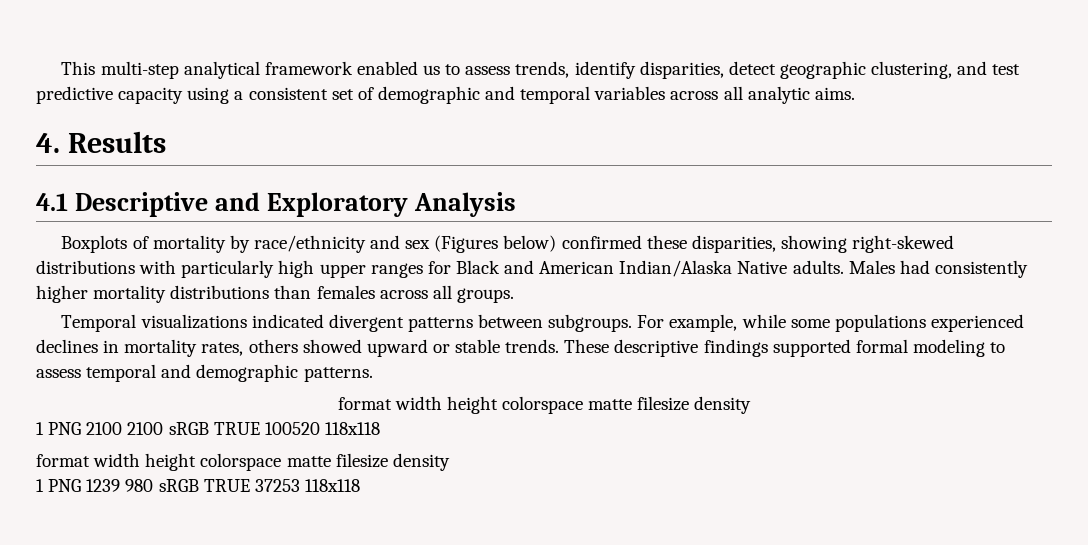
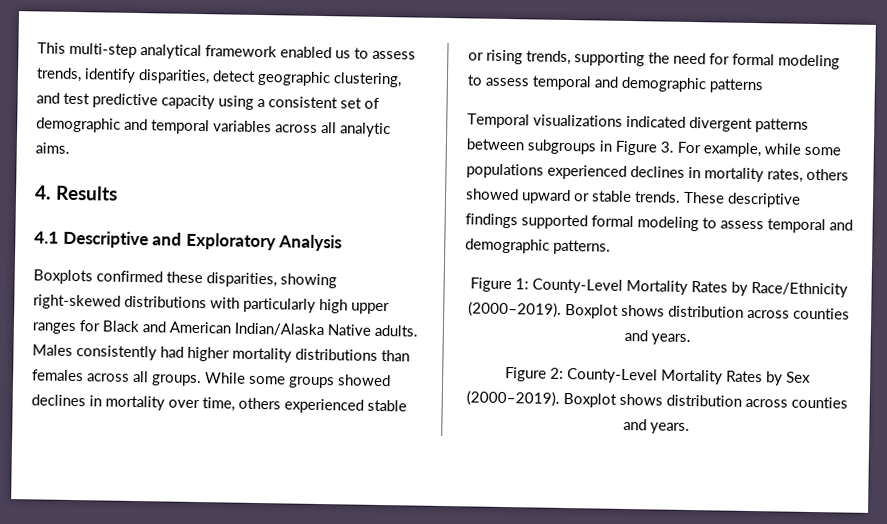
[132,235,557,253] of mortality by race/ethnicity and sex (Figures below) -> (93, 277) none
[899,260,1028,278] had consistently -> [76,345,184,361] consistently had
(514, 295) none -> [205,372,391,389] [31,394,407,414] [468,49,840,70] [467,74,764,94] While some groups showed declines in mortality over time, others experienced stable or rising trends, supporting the need for formal modeling to assess temporal and demographic patterns
[548,314,633,332] subgroups. -> [527,139,674,156] subgroups in Figure 3.
[337,396,752,414] [36,422,380,435] [36,453,450,471] [36,479,360,492] format width height colorspace matte filesize density // 1 PNG 2100 2100 sRGB TRUE 100520 118x118 // format width height colorspace matte filesize density // 1 PNG 1239 980 sRGB TRUE 37253 118x118 -> [469,277,848,298] [467,301,850,320] [624,329,691,346] [505,367,811,386] [465,390,848,409] [623,418,690,435] Figure 1: County-Level Mortality Rates by Race/Ethnicity (2000–2019). Boxplot shows distribution across counties and years. // Figure 2: County-Level Mortality Rates by Sex (2000–2019). Boxplot shows distribution across counties and years.

